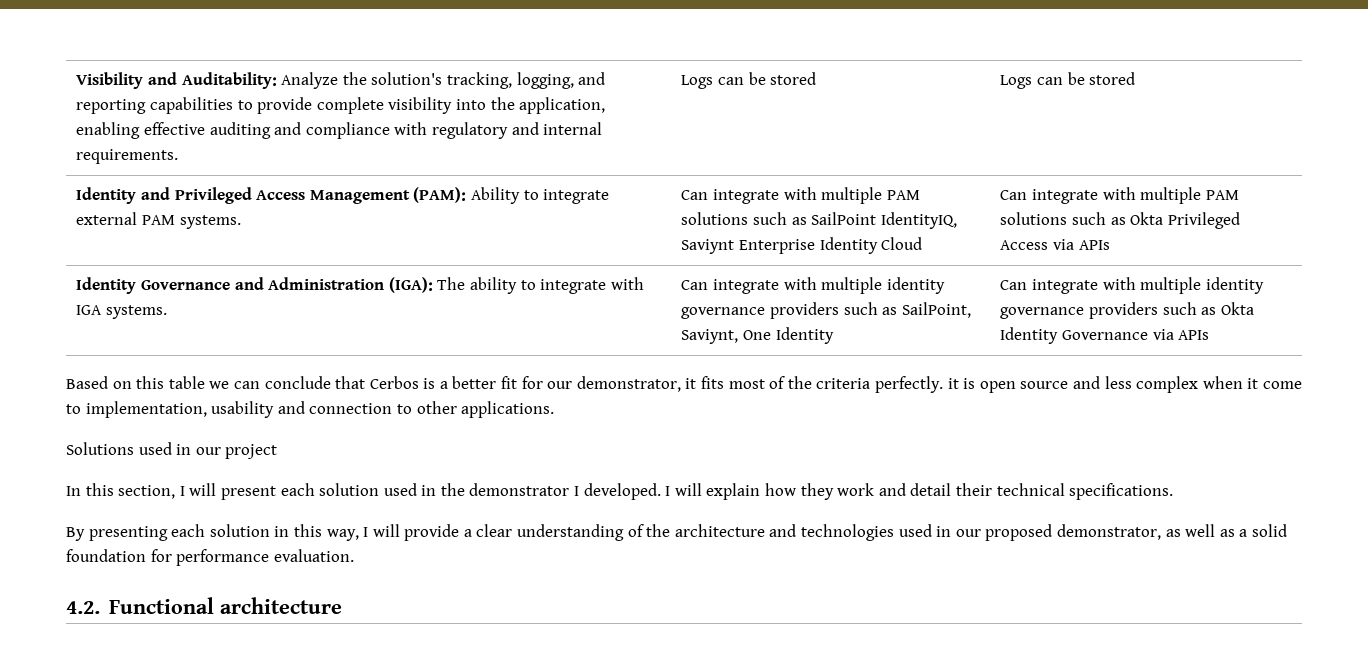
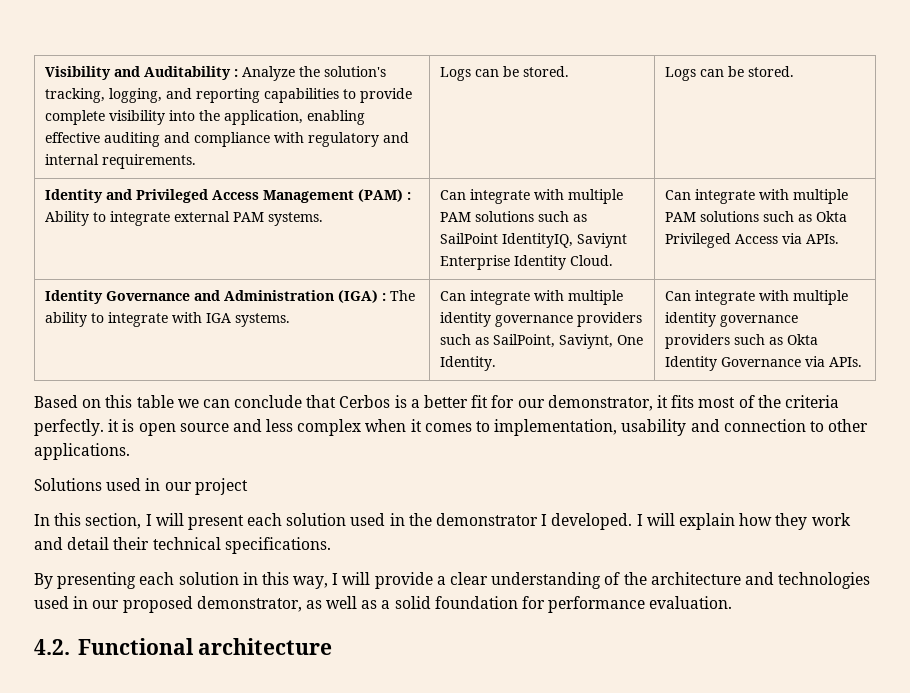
[181,72,277,89] Auditability: -> [143,66,238,80] Auditability :
[770,72,817,85] [1000,72,1136,89] stored | Logs can be stored -> [522,66,569,77] [664,66,794,81] stored. | Logs can be stored.
[413,187,467,203] (PAM): -> [357,189,411,202] (PAM) :
[881,237,923,250] Cloud -> [569,255,613,266] Cloud.
[1078,240,1110,250] APIs -> [805,234,839,244] APIs.
[388,277,433,293] (IGA): -> [337,290,386,303] (IGA) :
[775,327,834,344] Identity -> [439,356,496,371] Identity.
[1178,330,1210,340] APIs -> [828,357,862,367] APIs.
[1262,381,1302,389] come -> [424,423,472,432] comes

